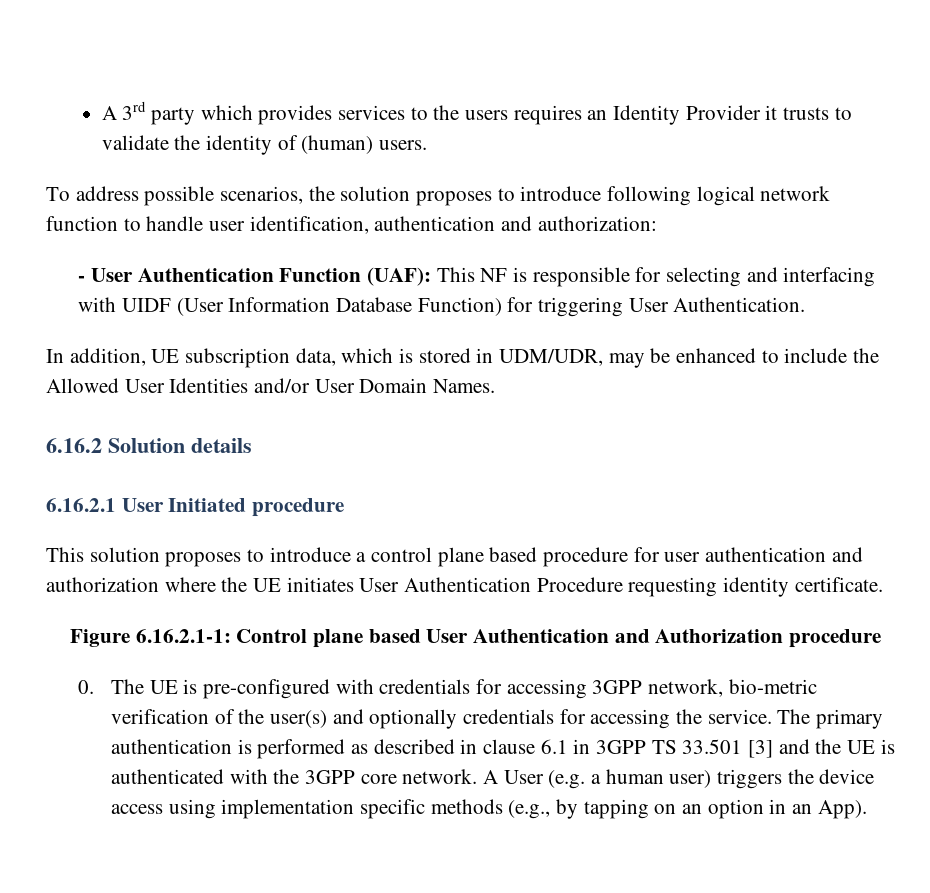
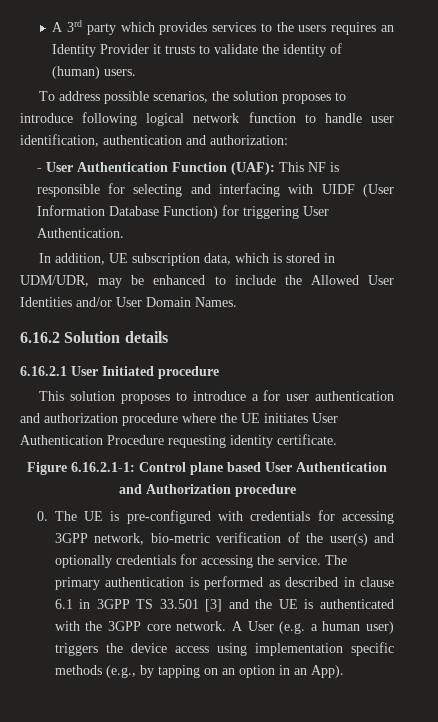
[371,547,629,567] control plane based procedure -> (259, 397) none
(159, 584) none -> [122,413,178,426] procedure

